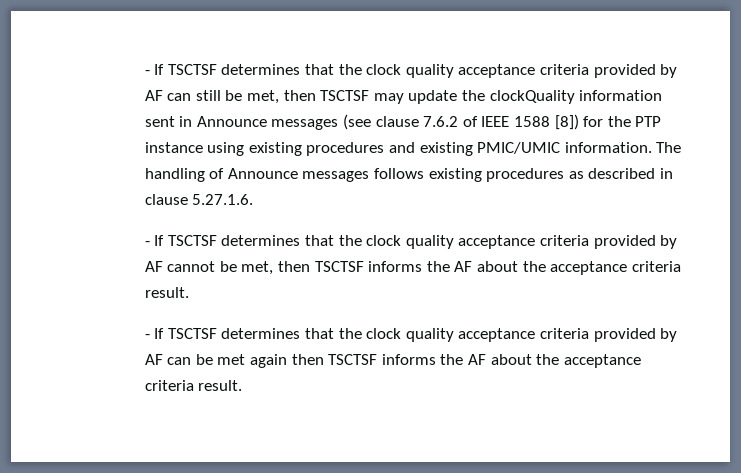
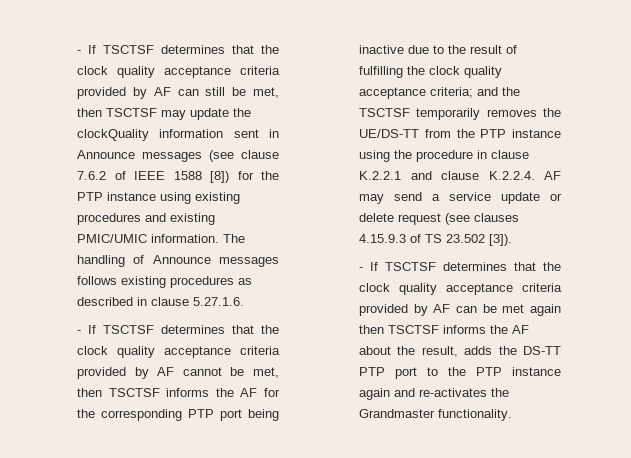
[476,261,681,275] [144,287,189,298] about the acceptance criteria result. -> [264,388,280,397] [77,409,279,421] [359,45,518,54] [359,66,503,78] [359,87,521,99] [359,108,561,120] [359,129,561,138] [359,150,530,162] [359,171,561,180] [359,192,562,204] [359,213,520,225] [359,234,513,246] for the corresponding PTP port being inactive due to the result of fulfilling the clock quality acceptance criteria; and the TSCTSF temporarily removes the UE/DS-TT from the PTP instance using the procedure in clause K.2.2.1 and clause K.2.2.4. AF may send a service update or delete request (see clauses 4.15.9.3 of TS 23.502 [3]).
[563,354,641,368] [144,380,243,391] acceptance criteria result. -> [421,346,561,357] [359,367,561,379] [359,388,510,400] [359,409,513,421] result, adds the DS-TT PTP port to the PTP instance again and re-activates the Grandmaster functionality.

